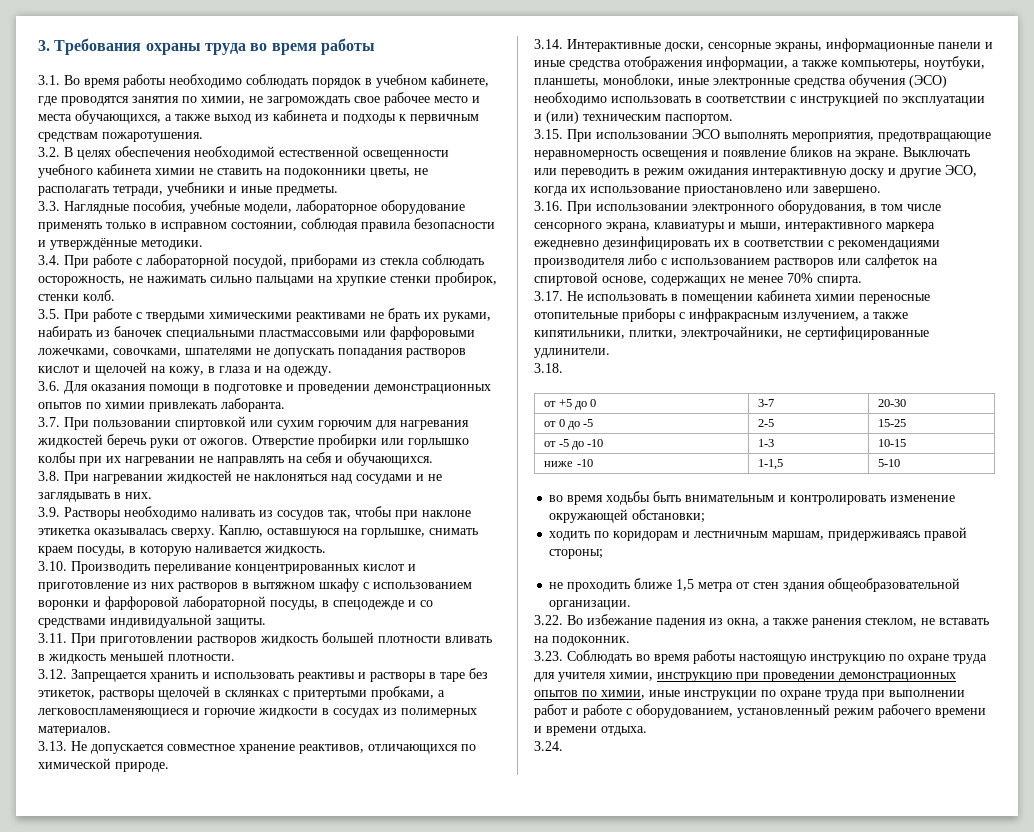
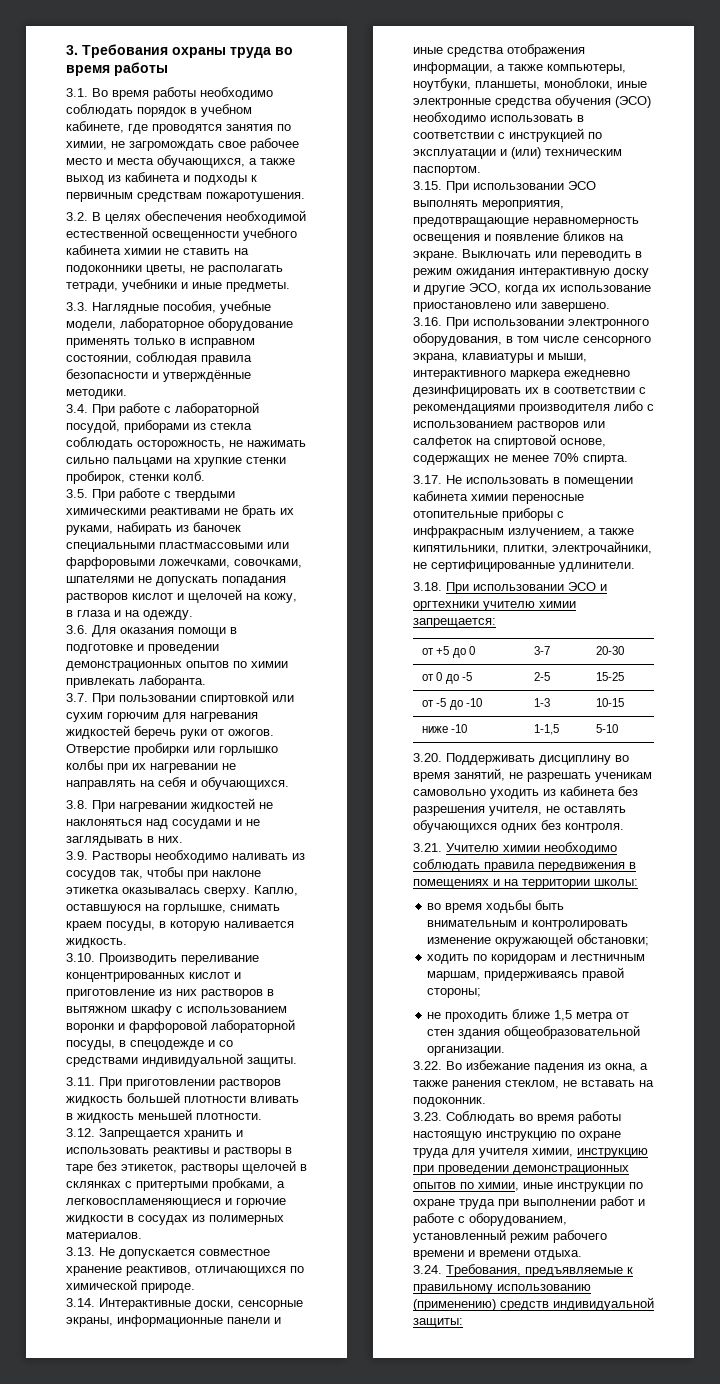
(563, 368) none -> [446,582,607,594] [413,601,576,611] [413,618,496,628] При использовании ЭСО и оргтехники учителю химии запрещается:
(901, 463) none -> [413,753,629,765] [413,768,652,782] [413,786,638,799] [413,806,626,816] [413,820,624,833] [413,842,617,855] [413,859,636,872] [413,879,638,889] // 3.20. Поддерживать дисциплину во время занятий, не разрешать ученикам самовольно уходить из кабинета без разрешения учителя, не оставлять обучающихся одних без контроля. // 3.21. Учителю химии необходимо соблюдать правила передвижения в помещениях и на территории школы:
(563, 746) none -> [446,1264,633,1277] [413,1284,591,1294] [413,1297,654,1311] [413,1318,463,1328] Требования, предъявляемые к правильному использованию (применению) средств индивидуальной защиты:

